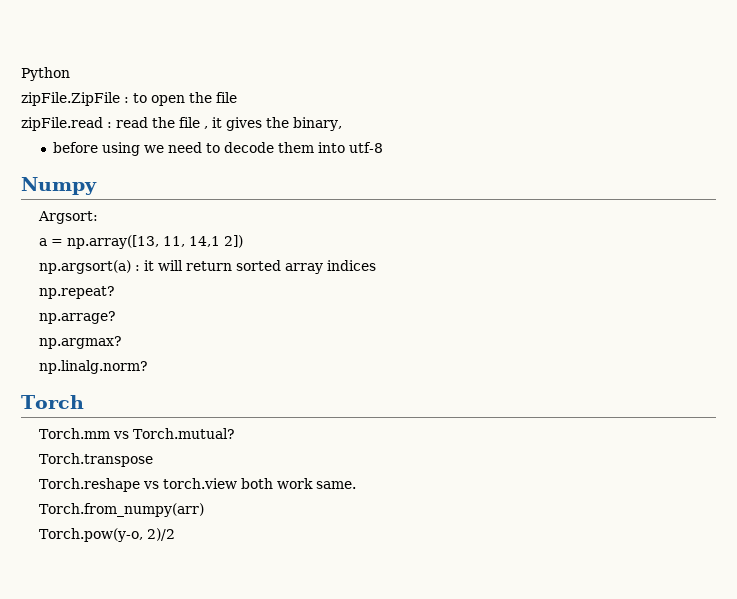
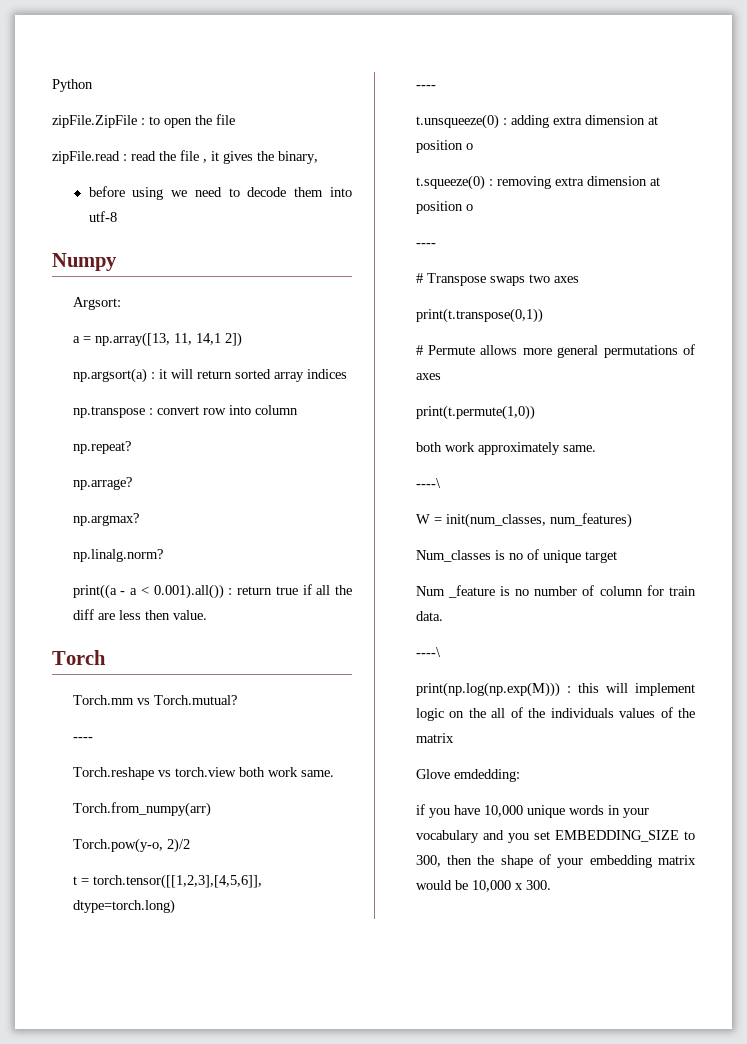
[38,286,115,299] [38,311,116,324] [38,336,122,349] [38,360,148,374] np.repeat? // np.arrage? // np.argmax? // np.linalg.norm? -> [72,405,298,418] [72,441,131,454] [72,477,132,490] [72,513,139,526] [72,549,163,562] [72,584,353,599] [72,609,207,620] np.transpose : convert row into column // np.repeat? // np.arrage? // np.argmax? // np.linalg.norm? // print((a - a < 0.001).all()) : return true if all the diff are less then value.
[38,453,153,467] Torch.transpose -> [72,737,93,741] ----
(175, 534) none -> [72,874,262,889] [72,899,175,914] [415,85,436,89] [415,114,658,129] [415,140,473,153] [415,175,660,190] [415,201,473,214] [415,243,436,247] [415,273,579,286] [415,308,543,323] [415,344,695,358] [415,373,441,380] [415,405,535,420] [415,442,596,455] [415,478,441,488] [415,513,632,528] [415,549,617,563] [415,585,696,598] [415,611,443,621] [415,647,441,657] [415,682,695,697] [415,707,695,721] [415,733,454,743] [415,769,520,782] [415,804,649,818] [415,830,695,843] [415,854,696,868] [415,880,551,892] // t = torch.tensor([[1,2,3],[4,5,6]], dtype=torch.long) // ---- // t.unsqueeze(0) : adding extra dimension at position o // t.squeeze(0) : removing extra dimension at position o // ---- // # Transpose swaps two axes // print(t.transpose(0,1)) // # Permute allows more general permutations of axes // print(t.permute(1,0)) // both work approximately same. // ----\ // W = init(num_classes, num_features) // Num_classes is no of unique target // Num _feature is no number of column for train data. // ----\ // print(np.log(np.exp(M))) : this will implement logic on the all of the individuals values of the matrix // Glove emdedding: // if you have 10,000 unique words in your vocabulary and you set EMBEDDING_SIZE to 300, then the shape of your embedding matrix would be 10,000 x 300.

